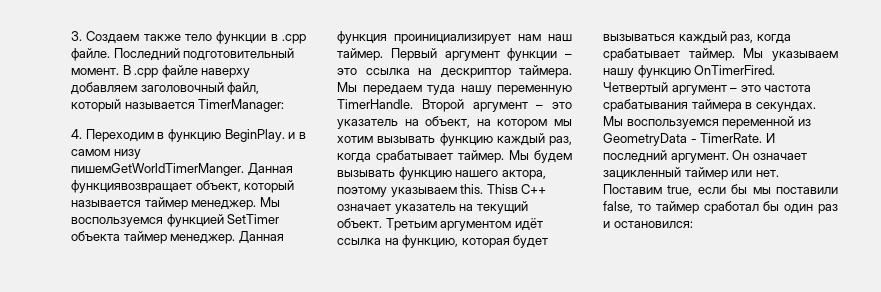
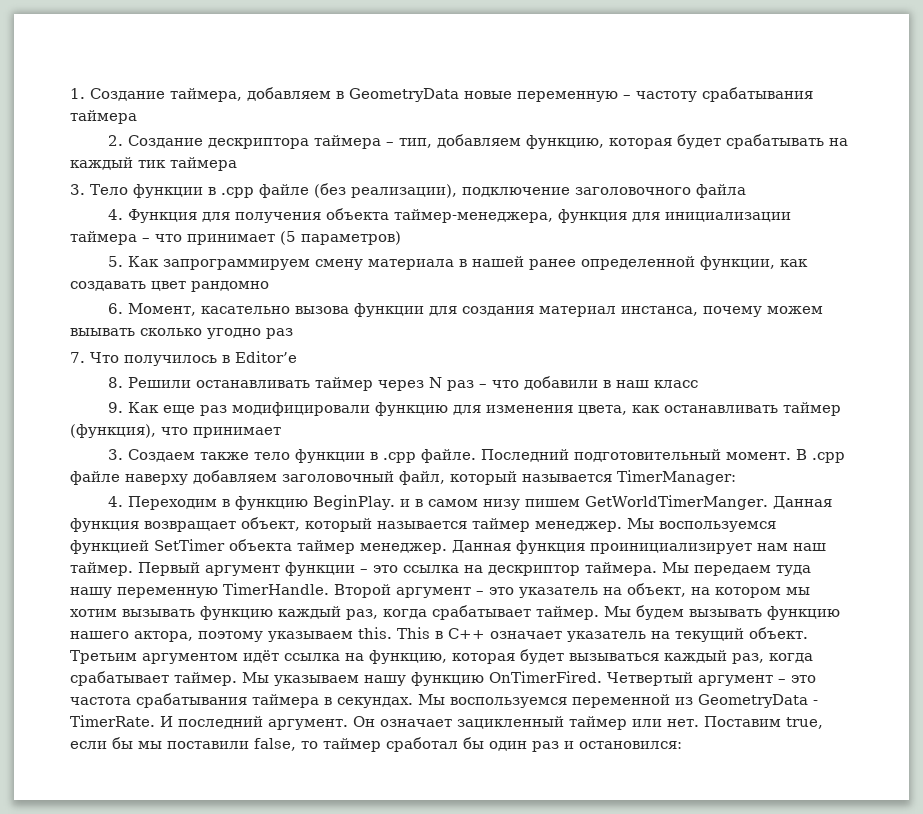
(71, 36) none -> [70,87,813,102] [70,110,137,124] [107,134,848,149] [70,157,237,171] [70,183,746,198] [107,208,791,223] [70,231,401,245] [107,256,808,270] [70,281,269,292] [107,303,823,317] [70,328,293,339] [70,351,297,366] [107,376,698,391] [107,402,841,416] [70,424,281,438] 1. Создание таймера, добавляем в GeometryData новые переменную – частоту срабатывания таймера // 2. Создание дескриптора таймера – тип, добавляем функцию, которая будет срабатывать на каждый тик таймера // 3. Тело функции в .cpp файле (без реализации), подключение заголовочного файла // 4. Функция для получения объекта таймер-менеджера, функция для инициализации таймера – что принимает (5 параметров) // 5. Как запрограммируем смену материала в нашей ранее определенной функции, как создавать цвет рандомно // 6. Момент, касательно вызова функции для создания материал инстанса, почему можем выывать сколько угодно раз // 7. Что получилось в Editor’e // 8. Решили останавливать таймер через N раз – что добавили в наш класс // 9. Как еще раз модифицировали функцию для изменения цвета, как останавливать таймер (функция), что принимает //
[71,163,293,176] [71,180,192,193] пишемGetWorldTimerManger. Данная функциявозвращает -> [524,495,832,510] [70,518,236,532] пишем GetWorldTimerManger. Данная функция возвращает
[486,184,518,194] Thisв -> [397,627,443,639] This в

